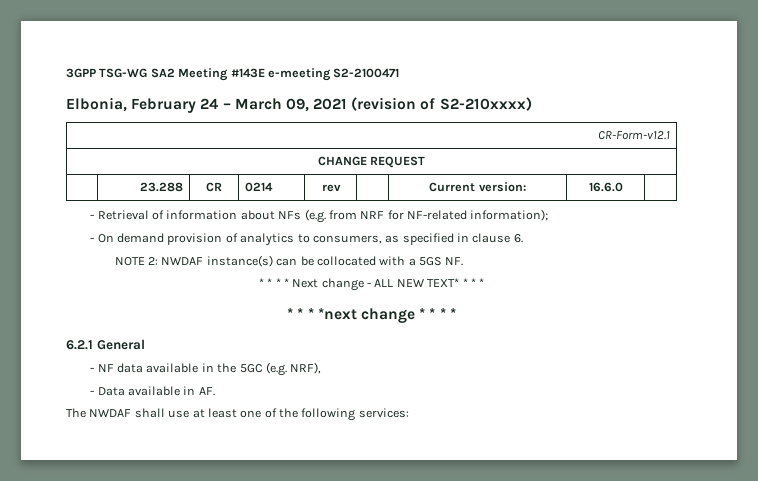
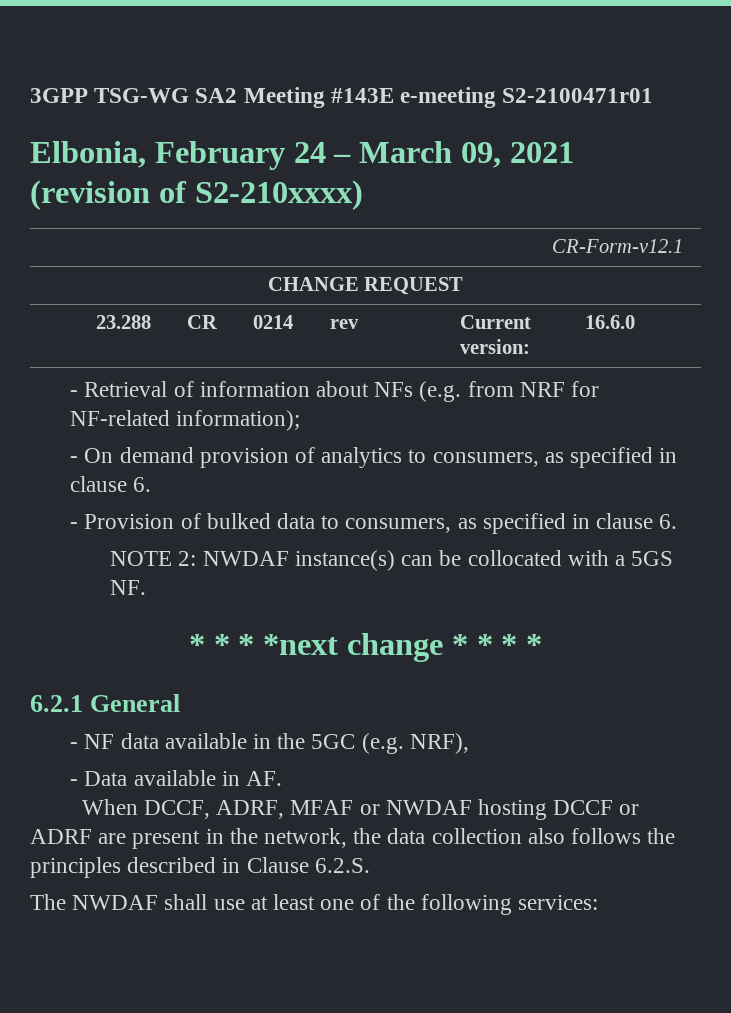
[333,68,400,78] S2-2100471 -> [502,88,654,103] S2-2100471r01
(523, 238) none -> [70,513,678,534] // - Provision of bulked data to consumers, as specified in clause 6.
[258,278,485,291] // * * * * Next change - ALL NEW TEXT* * * * -> (147, 587) none
(215, 391) none -> [81,799,640,820] [30,828,676,849] [30,857,370,878] // When DCCF, ADRF, MFAF or NWDAF hosting DCCF or ADRF are present in the network, the data collection also follows the principles described in Clause 6.2.S.

